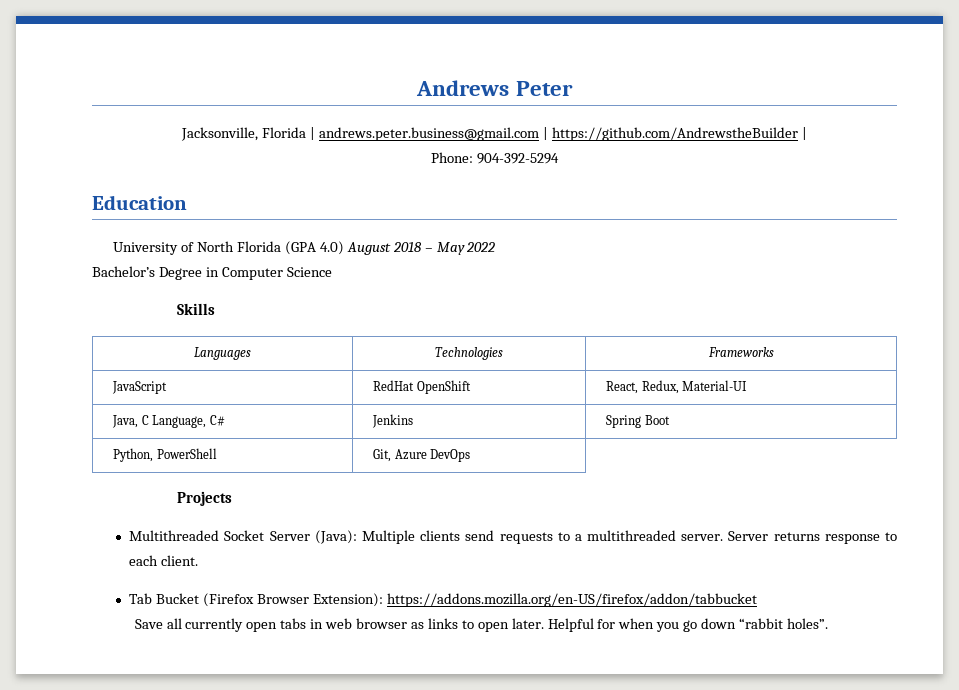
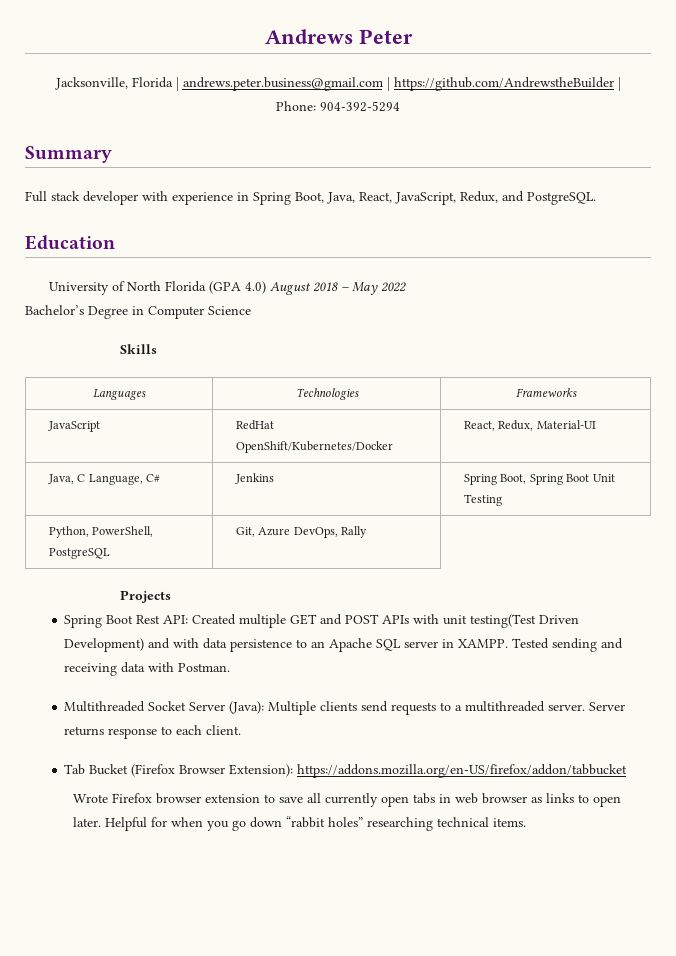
(559, 158) none -> [25,146,112,163] [25,191,596,205] // Summary // Full stack developer with experience in Spring Boot, Java, React, JavaScript, Redux, and PostgreSQL.
[416,380,471,394] OpenShift -> [236,441,394,453] OpenShift/Kubernetes/Docker
[644,415,670,425] Boot -> [500,474,615,485] [464,494,503,506] Boot, Spring Boot Unit Testing
[156,448,217,459] PowerShell -> [92,526,154,537] [49,548,111,559] PowerShell, PostgreSQL
[430,449,471,462] DevOps -> [293,526,368,538] DevOps, Rally
(233, 498) none -> [64,614,580,628] [64,638,624,652] [64,662,231,676] // Spring Boot Rest API: Created multiple GET and POST APIs with unit testing(Test Driven Development) and with data persistence to an Apache SQL server in XAMPP. Tested sending and receiving data with Postman.
[134,619,163,629] Save -> [72,793,303,804] Wrote Firefox browser extension to save
[786,618,828,629] holes”. -> [327,817,526,831] holes” researching technical items.

